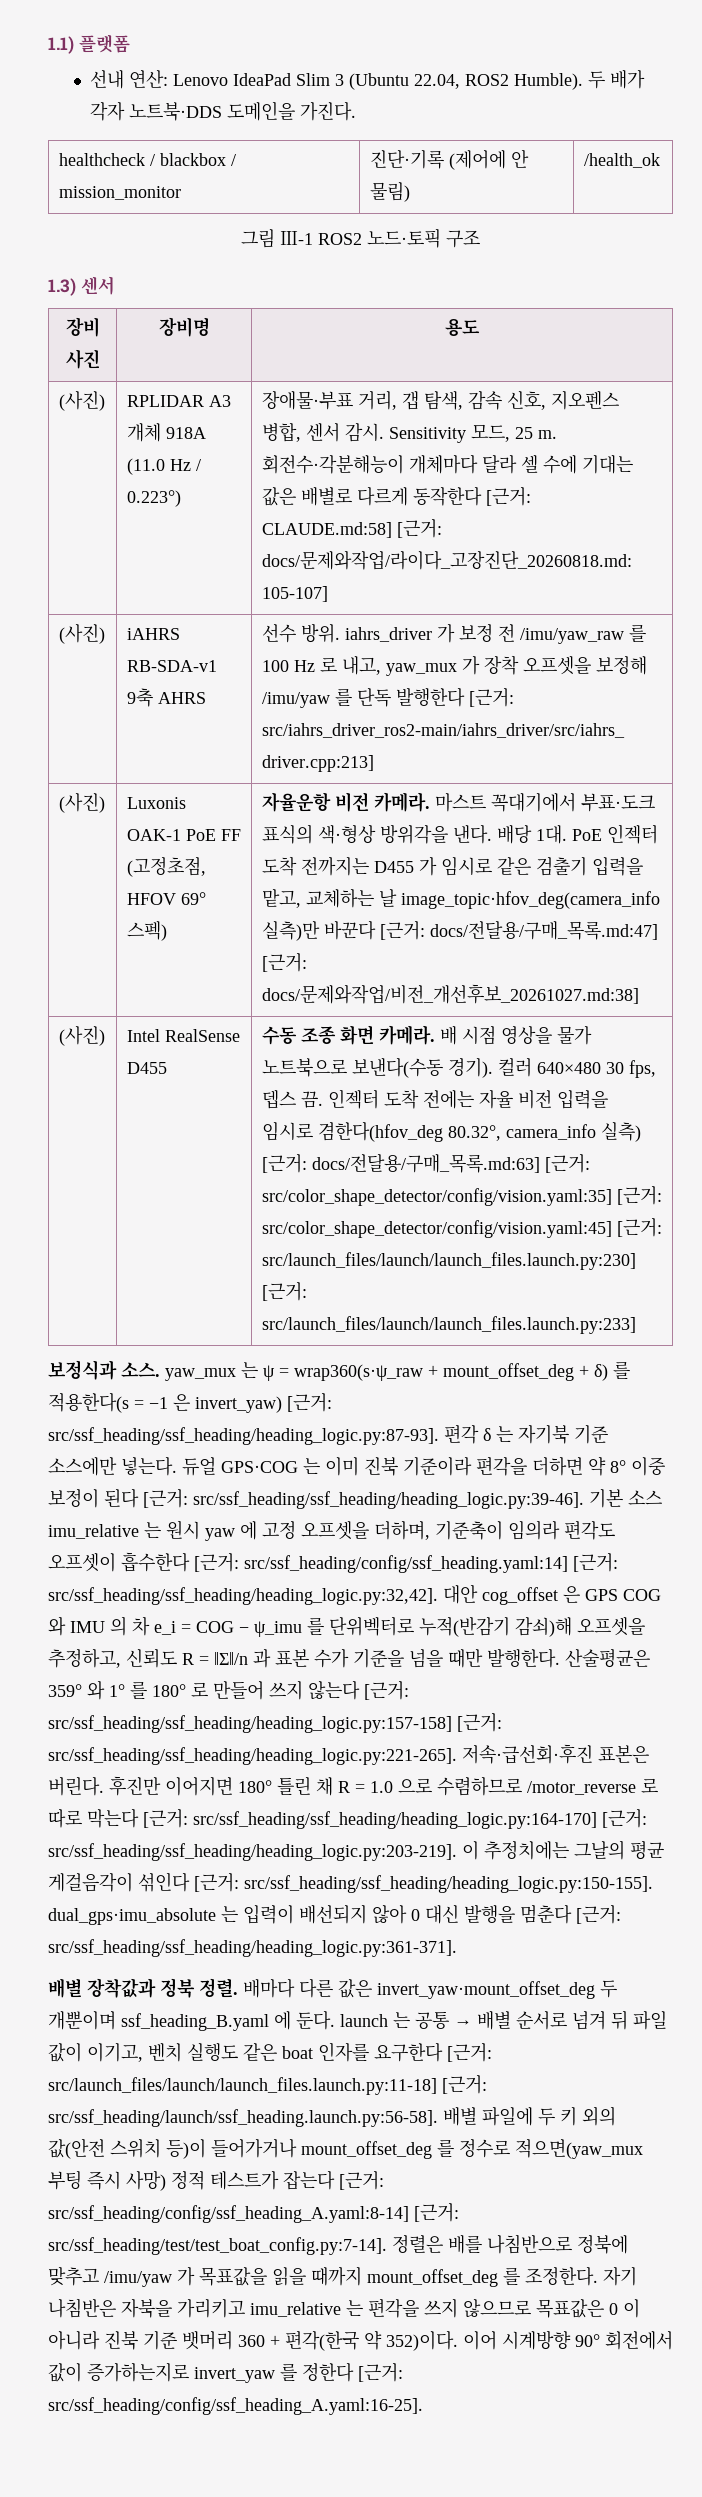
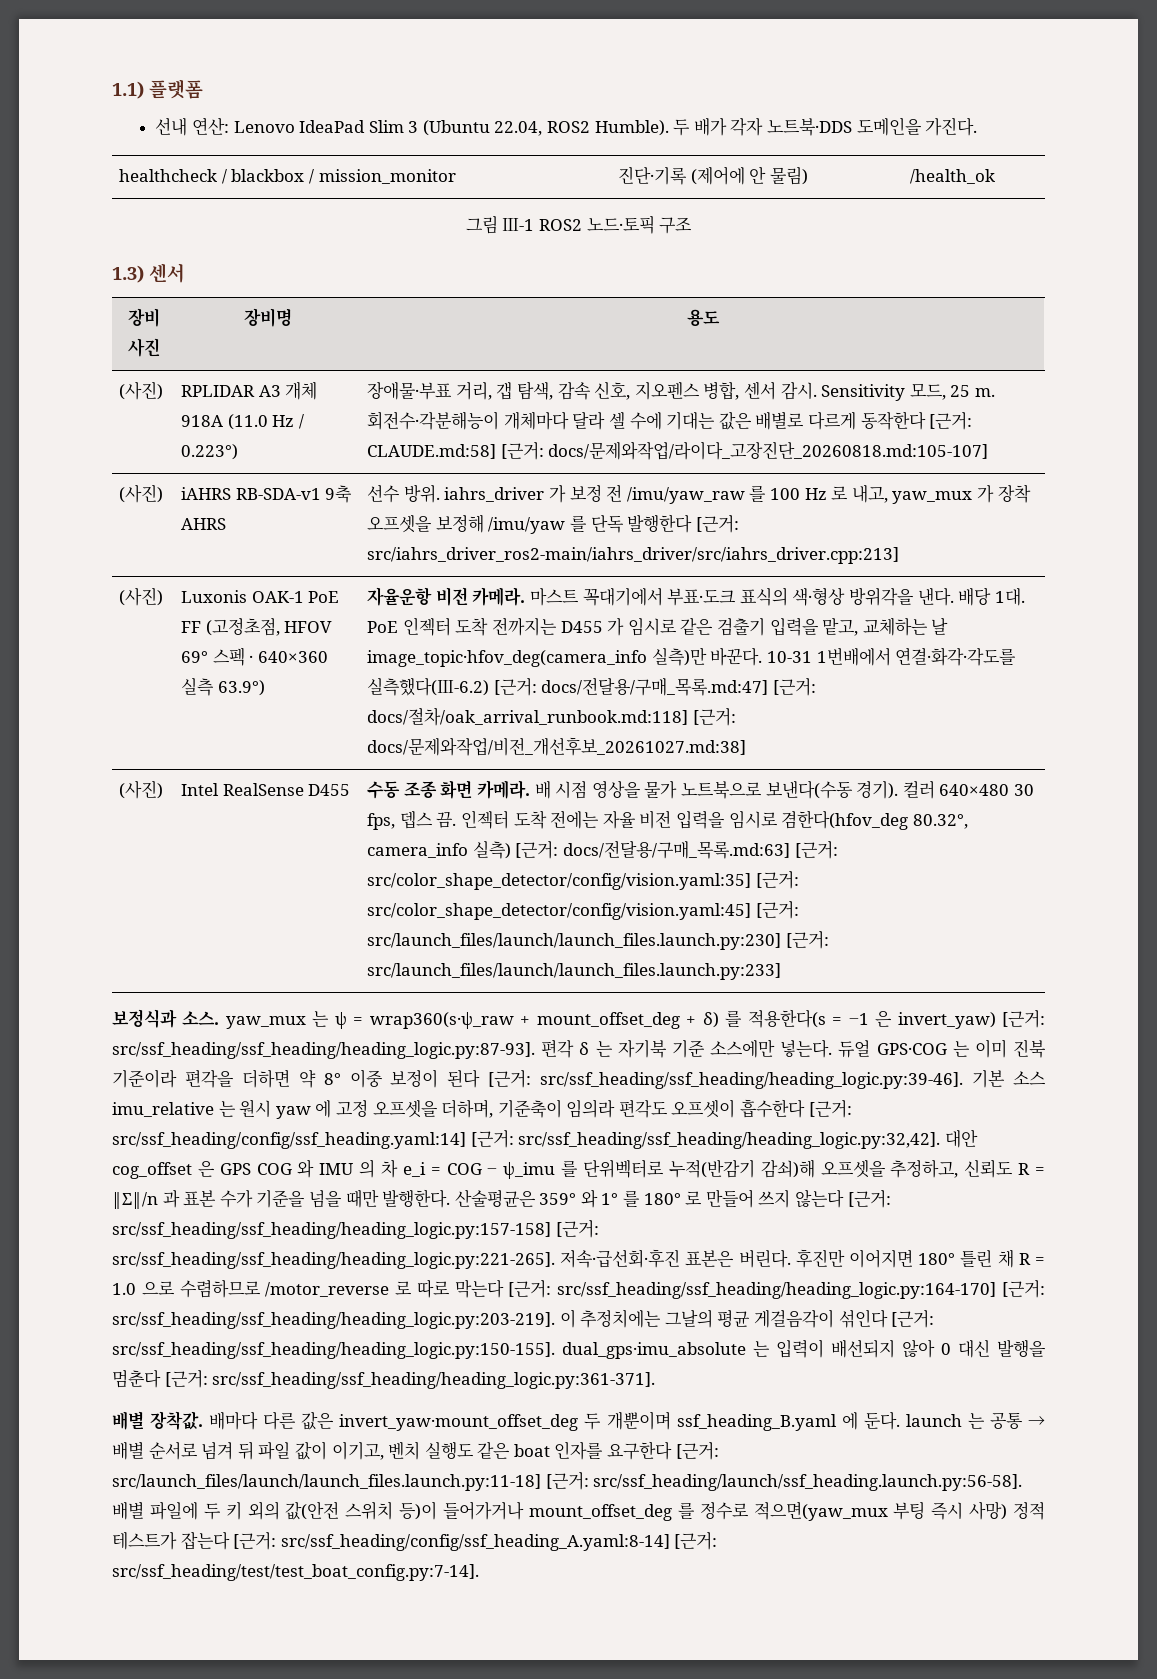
[126,921,167,941] 스펙) -> [212,647,329,666] [181,678,265,696] 스펙 · 640×360 실측 63.9°)
[323,920,376,940] 바꾼다 -> [710,647,1017,666] [367,678,490,696] 바꾼다. 10-31 1번배에서 연결·화각·각도를 실측했다(Ⅲ-6.2)
(307, 962) none -> [367,707,736,726] docs/절차/oak_arrival_runbook.md:118] [근거:
[87,1978,238,1998] 장착값과 정북 정렬. -> [150,1411,204,1430] 장착값.
[392,2234,628,2254] [48,2266,637,2287] [48,2298,640,2318] [48,2330,673,2351] [48,2362,403,2383] [48,2397,423,2415] 정렬은 배를 나침반으로 정북에 맞추고 /imu/yaw 가 목표값을 읽을 때까지 mount_offset_deg 를 조정한다. 자기 나침반은 자북을 가리키고 imu_relative 는 편각을 쓰지 않으므로 목표값은 0 이 아니라 진북 기준 뱃머리 360 + 편각(한국 약 352)이다. 이어 시계방향 90° 회전에서 값이 증가하는지로 invert_yaw 를 정한다 [근거: src/ssf_heading/config/ssf_heading_A.yaml:16-25]. -> (479, 1572) none

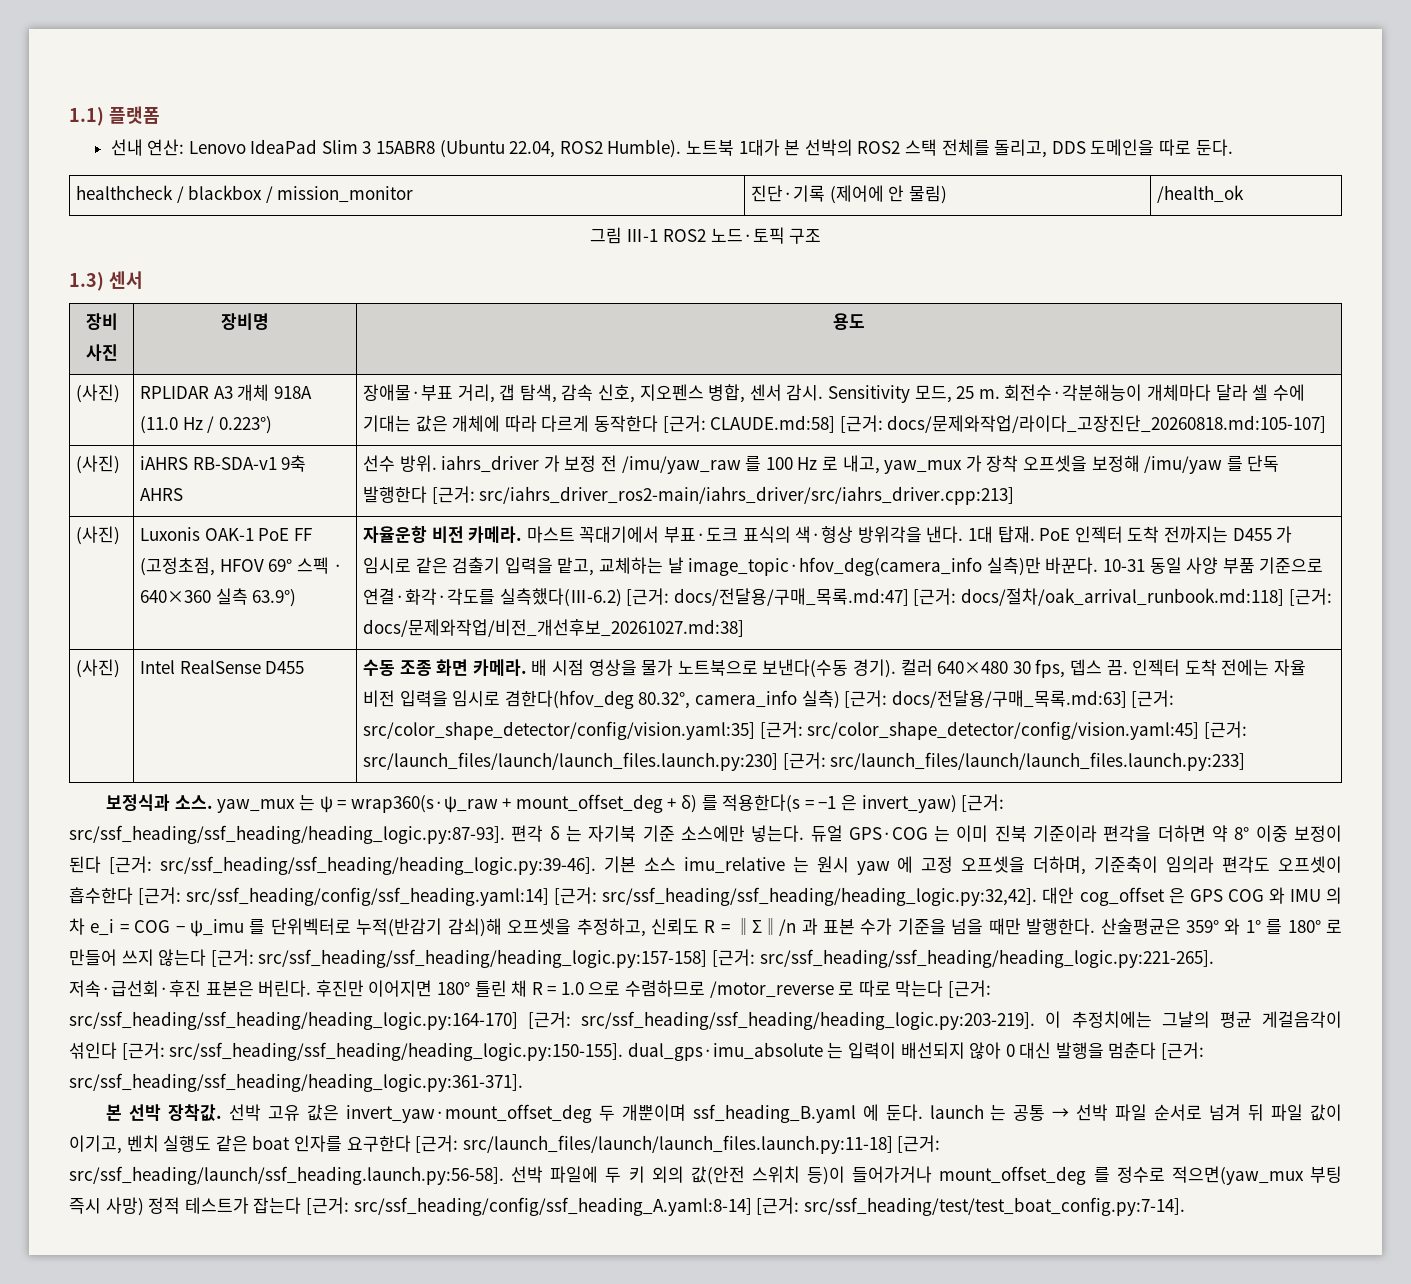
(419, 127) none -> [376,141,436,154] 15ABR8
[673,117,978,136] 두 배가 각자 노트북·DDS 도메인을 가진다. -> [686,139,1233,158] 노트북 1대가 본 선박의 ROS2 스택 전체를 돌리고, DDS 도메인을 따로 둔다.
[755,411,805,430] 배별로 -> [452,415,537,432] 개체에 따라
[958,587,1025,606] 배당 1대. -> [967,526,1035,543] 1대 탑재.
[816,647,891,666] 1번배에서 -> [1149,557,1324,574] 동일 사양 부품 기준으로
[112,1411,297,1430] 배별 장착값. 배마다 다른 -> [106,1104,300,1121] 본 선박 장착값. 선박 고유
[112,1441,144,1460] 배별 -> [1076,1104,1148,1121] 선박 파일
[112,1501,144,1520] 배별 -> [511,1166,544,1183] 선박

